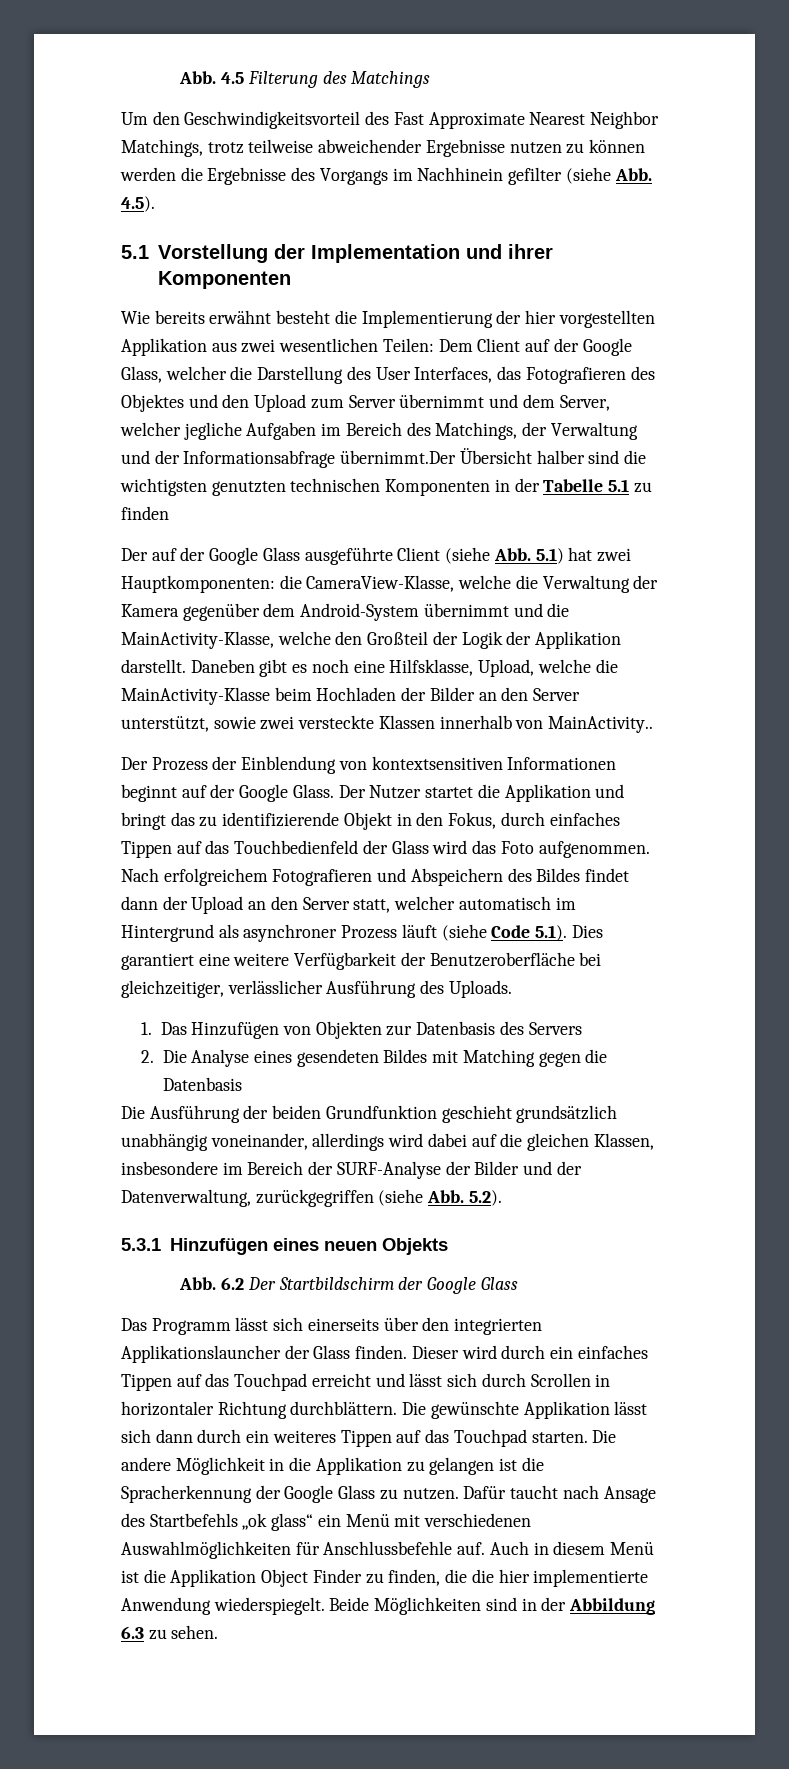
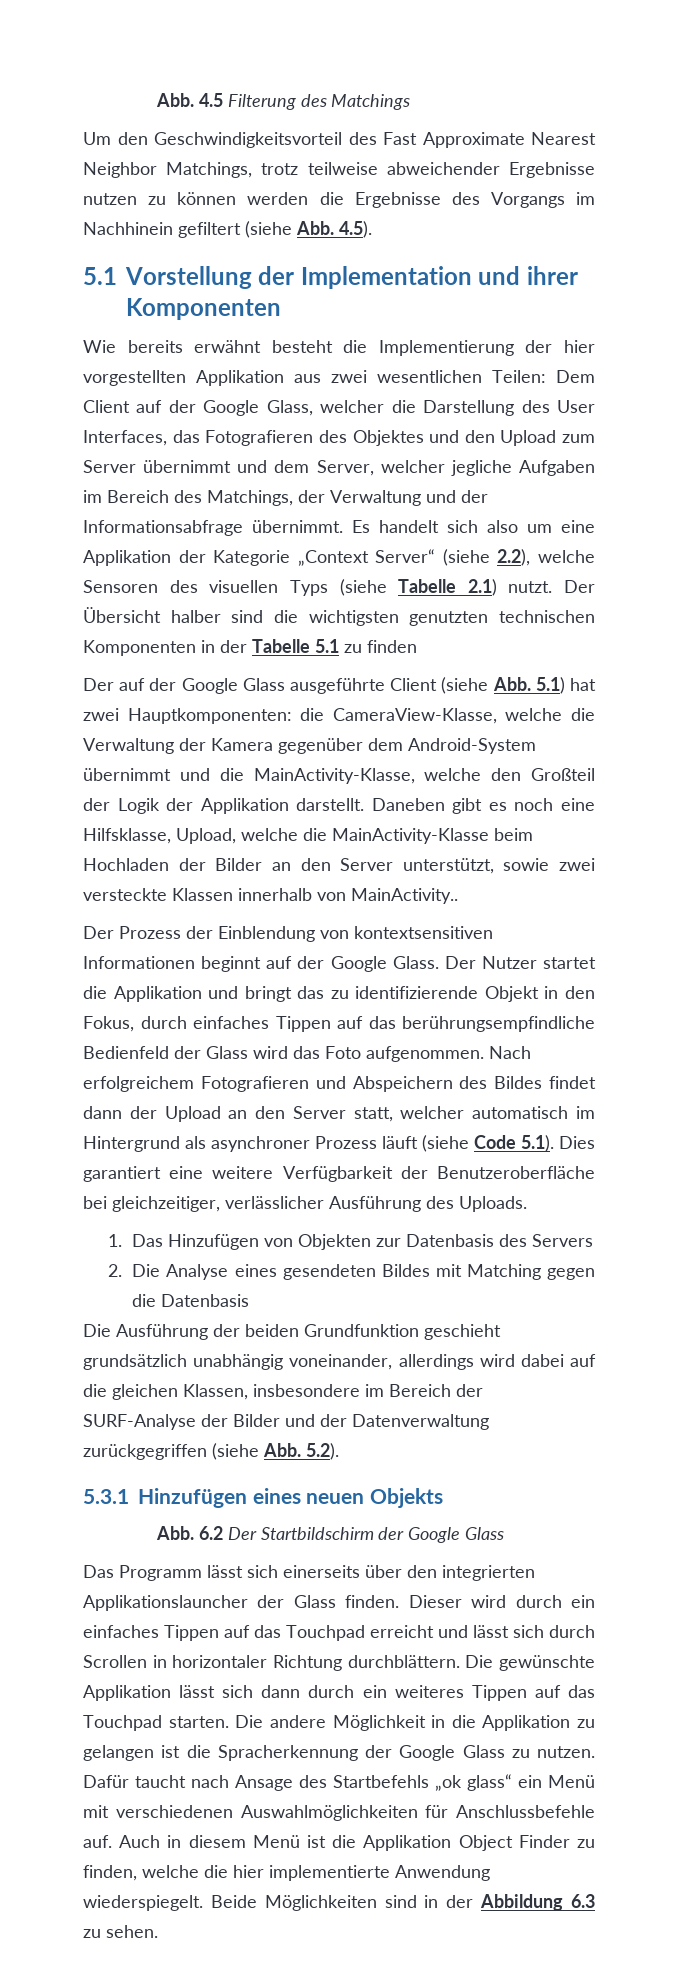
[508,167,563,185] gefilter -> [178,222,241,238] gefiltert
[340,450,457,464] übernimmt.Der -> [252,520,595,533] [83,549,595,566] [83,579,595,596] übernimmt. Es handelt sich also um eine Applikation der Kategorie „Context Server“ (siehe 2.2), welche Sensoren des visuellen Typs (siehe Tabelle 2.1) nutzt. Der
[234,840,359,854] Touchbedienfeld -> [402,1016,595,1032] [83,1046,169,1059] berührungsempfindliche Bedienfeld
[121,1189,251,1207] Datenverwaltung, -> [352,1414,489,1430] Datenverwaltung
[445,1569,468,1583] die -> [142,1865,199,1878] welche

